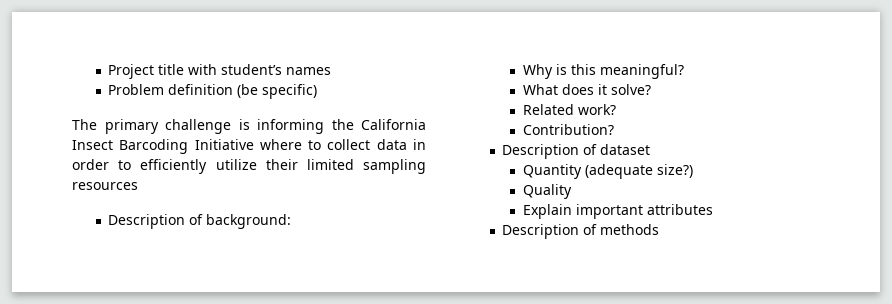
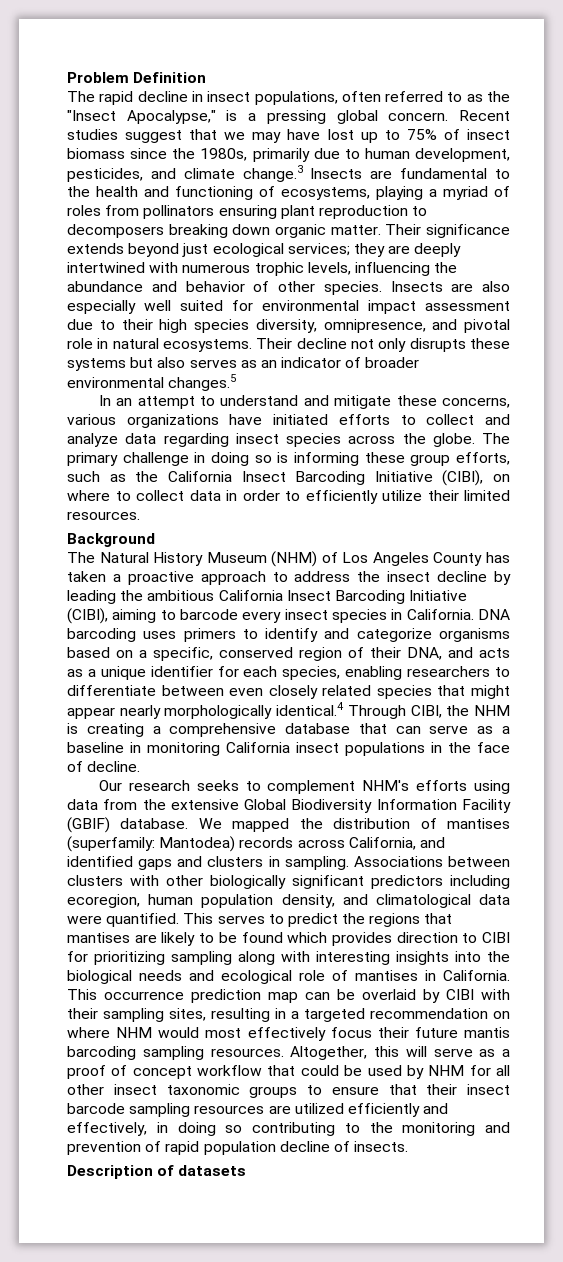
[108,64,332,79] [108,84,318,99] [72,119,324,134] Project title with student’s names // Problem definition (be specific) // The primary challenge is informing -> [67,72,207,83] [67,91,511,105] [67,110,511,124] [67,129,510,143] [67,148,510,162] [67,165,510,182] [67,186,510,200] [67,205,428,219] [67,224,511,238] [67,243,462,257] [67,262,458,276] [67,281,510,295] [67,300,510,314] [67,319,510,333] [67,338,510,352] [67,357,420,371] [67,374,237,391] [98,395,510,409] [67,414,511,428] [67,433,510,447] [67,452,510,466] [67,471,126,482] Problem Definition // The rapid decline in insect populations, often referred to as the "Insect Apocalypse," is a pressing global concern. Recent studies suggest that we may have lost up to 75% of insect biomass since the 1980s, primarily due to human development, pesticides, and climate change.3 Insects are fundamental to the health and functioning of ecosystems, playing a myriad of roles from pollinators ensuring plant reproduction to decomposers breaking down organic matter. Their significance extends beyond just ecological services; they are deeply intertwined with numerous trophic levels, influencing the abundance and behavior of other species. Insects are also especially well suited for environmental impact assessment due to their high species diversity, omnipresence, and pivotal role in natural ecosystems. Their decline not only disrupts these systems but also serves as an indicator of broader environmental changes.5 // In an attempt to understand and mitigate these concerns, various organizations have initiated efforts to collect and analyze data regarding insect species across the globe. The primary challenge in doing so is informing these group efforts, such as
(254, 144) none -> [442,470,510,486] (CIBI), on
[363,159,426,174] [72,182,138,190] [108,214,292,229] [522,64,684,79] [522,84,651,95] [522,104,616,115] [522,124,614,135] [502,144,651,159] [522,164,693,179] [522,184,572,199] [522,204,713,219] [502,224,660,239] sampling resources // Description of background: // Why is this meaningful? // What does it solve? // Related work? // Contribution? // Description of dataset // Quantity (adequate size?) // Quality // Explain important attributes // Description of methods -> [67,511,140,520] [67,533,155,547] [67,551,510,567] [67,571,512,585] [67,590,468,604] [67,608,510,624] [67,628,510,642] [67,647,510,661] [67,666,511,680] [67,685,510,699] [67,702,511,719] [67,723,510,737] [67,742,510,756] [67,761,141,772] [98,780,510,794] [67,799,511,813] [67,817,510,833] [67,836,445,852] [67,856,510,870] [67,875,510,889] [67,894,511,908] [67,913,453,927] [67,932,510,946] [67,951,510,965] [67,970,510,984] [67,989,510,1003] [67,1008,510,1022] [67,1027,510,1041] [67,1046,510,1060] [67,1065,511,1079] [67,1084,510,1098] [67,1103,449,1117] [67,1122,510,1136] [67,1141,409,1155] [67,1165,247,1179] resources. // Background // The Natural History Museum (NHM) of Los Angeles County has taken a proactive approach to address the insect decline by leading the ambitious California Insect Barcoding Initiative (CIBI), aiming to barcode every insect species in California. DNA barcoding uses primers to identify and categorize organisms based on a specific, conserved region of their DNA, and acts as a unique identifier for each species, enabling researchers to differentiate between even closely related species that might appear nearly morphologically identical.4 Through CIBI, the NHM is creating a comprehensive database that can serve as a baseline in monitoring California insect populations in the face of decline. // Our research seeks to complement NHM's efforts using data from the extensive Global Biodiversity Information Facility (GBIF) database. We mapped the distribution of mantises (superfamily: Mantodea) records across California, and identified gaps and clusters in sampling. Associations between clusters with other biologically significant predictors including ecoregion, human population density, and climatological data were quantified. This serves to predict the regions that mantises are likely to be found which provides direction to CIBI for prioritizing sampling along with interesting insights into the biological needs and ecological role of mantises in California. This occurrence prediction map can be overlaid by CIBI with their sampling sites, resulting in a targeted recommendation on where NHM would most effectively focus their future mantis barcoding sampling resources. Altogether, this will serve as a proof of concept workflow that could be used by NHM for all other insect taxonomic groups to ensure that their insect barcode sampling resources are utilized efficiently and effectively, in doing so contributing to the monitoring and prevention of rapid population decline of insects. // Description of datasets

